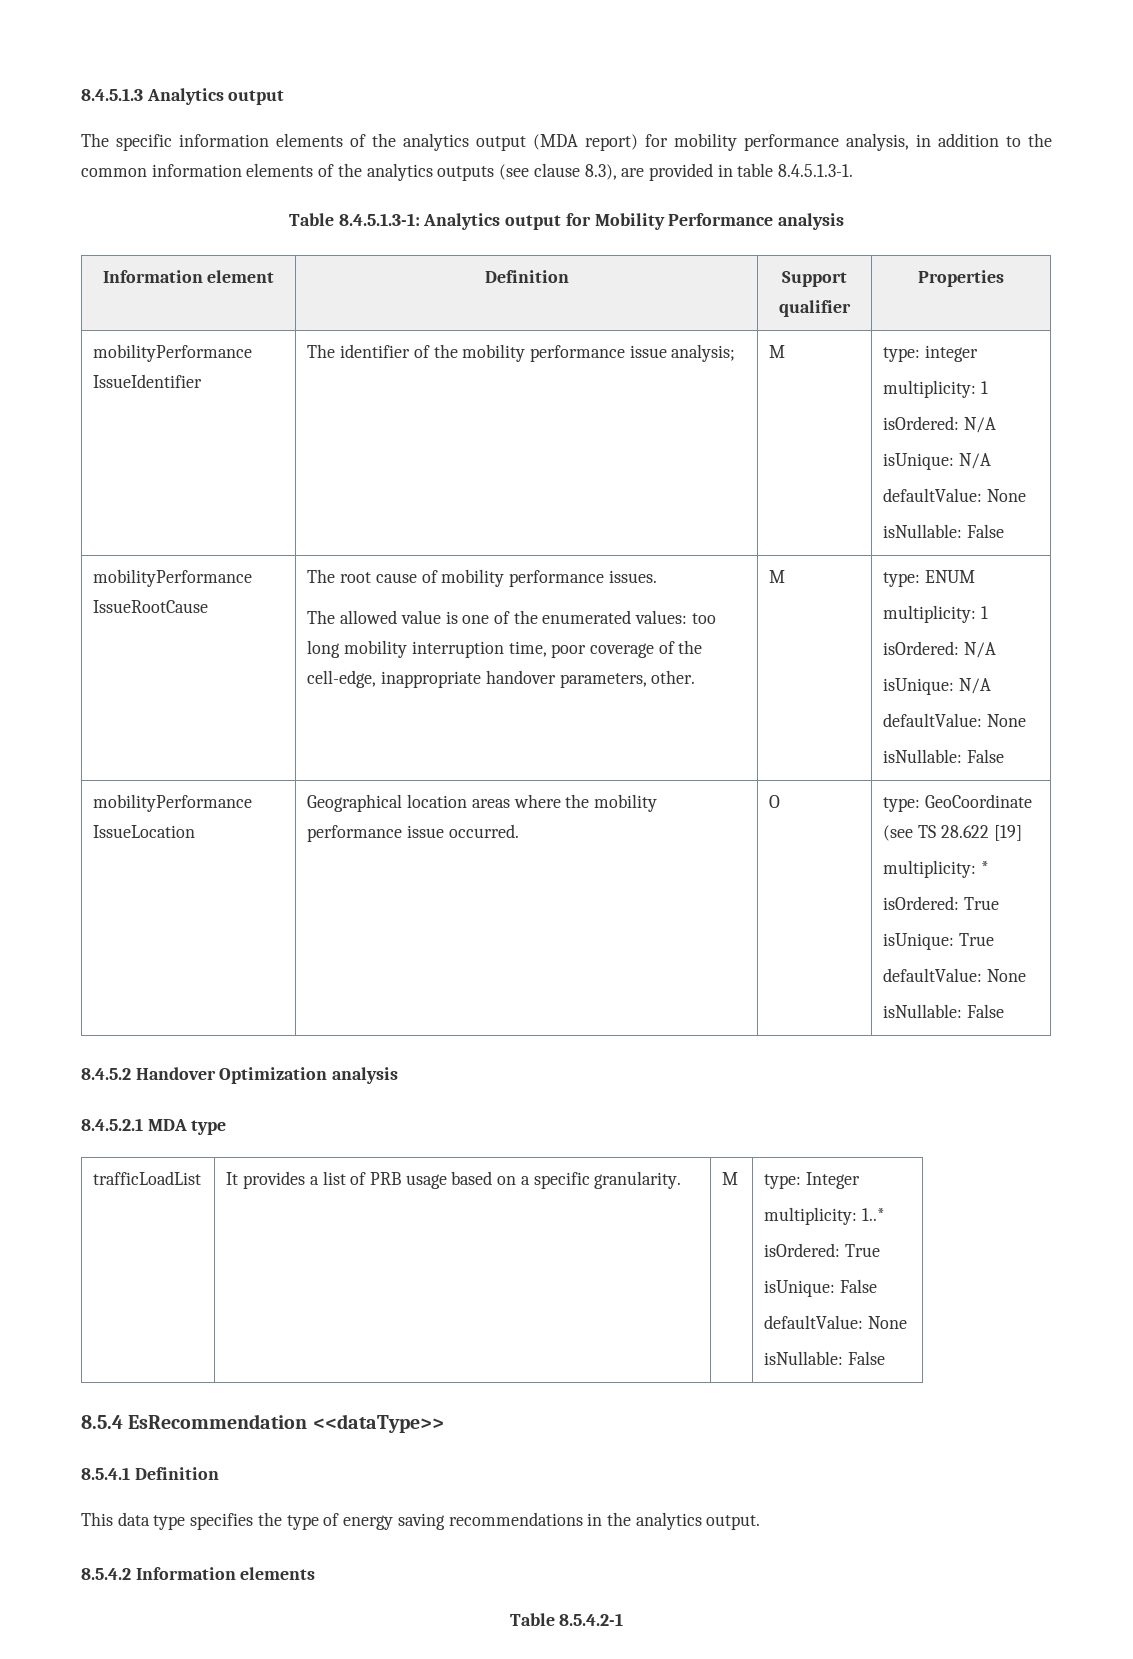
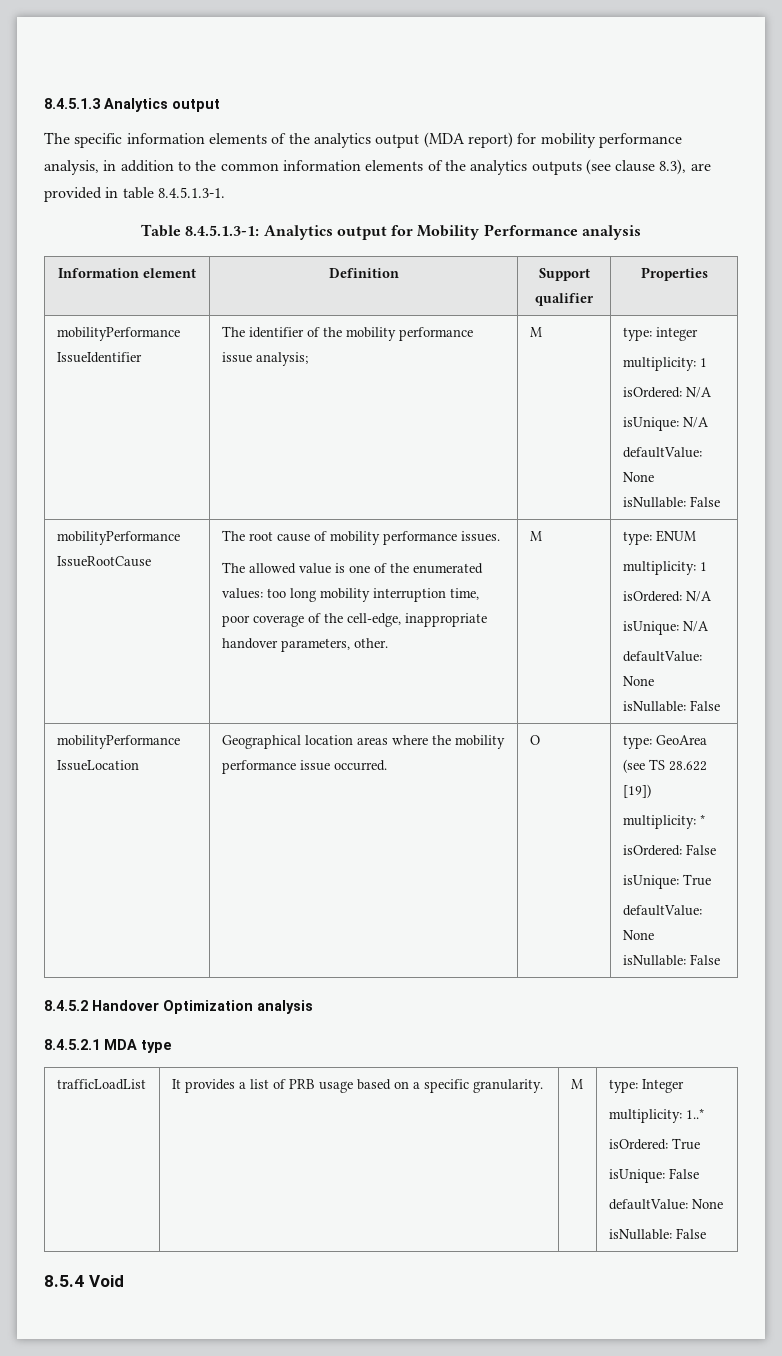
[925,794,1033,808] GeoCoordinate -> [655,735,707,745] GeoArea
[993,825,1022,841] [19] -> [622,784,651,798] [19])
[964,897,1000,910] True -> [685,844,716,855] False
[128,1414,444,1433] [81,1467,219,1480] [81,1512,761,1530] [81,1567,316,1580] [509,1613,624,1626] EsRecommendation <<dataType>> // 8.5.4.1 Definition // This data type specifies the type of energy saving recommendations in the analytics output. // 8.5.4.2 Information elements // Table 8.5.4.2-1 -> [88,1275,124,1287] Void

